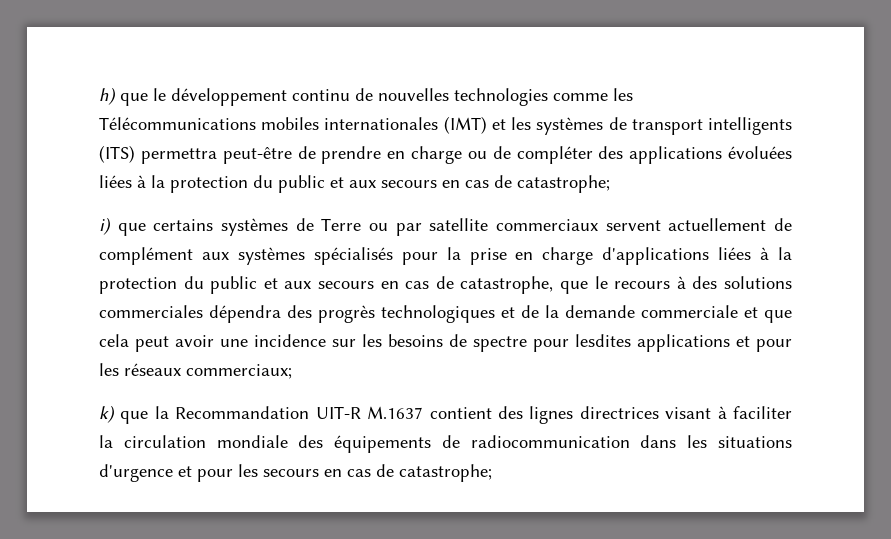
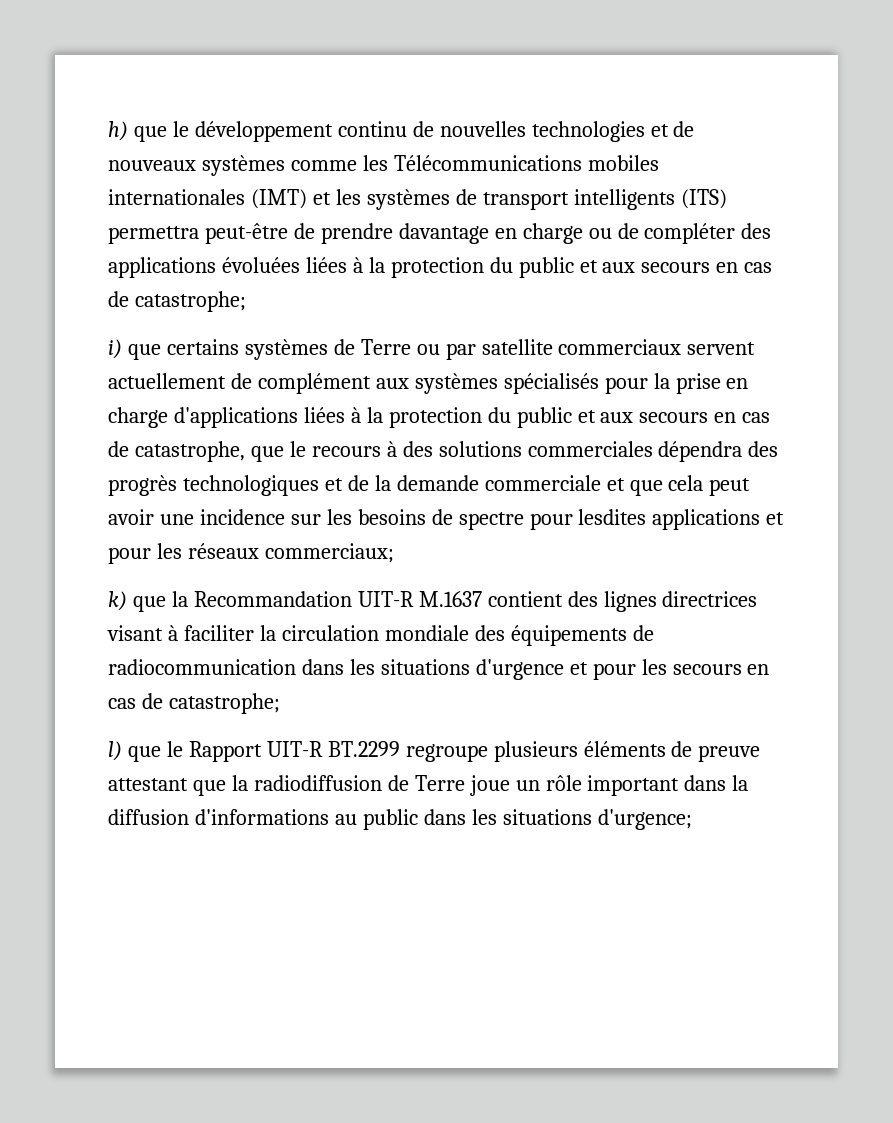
(548, 97) none -> [650,121,695,137] [108,155,285,176] et de nouveaux systèmes
(382, 155) none -> [398,223,489,244] davantage
(492, 473) none -> [108,741,761,762] [108,775,749,796] [108,809,692,830] // l) que le Rapport UIT-R BT.2299 regroupe plusieurs éléments de preuve attestant que la radiodiffusion de Terre joue un rôle important dans la diffusion d'informations au public dans les situations d'urgence;

